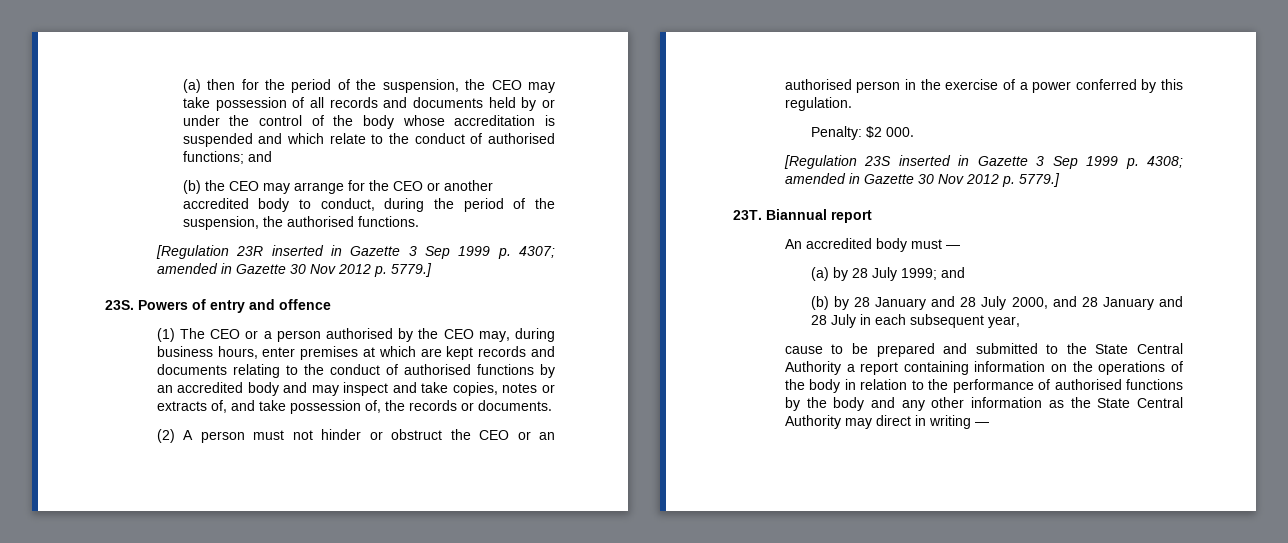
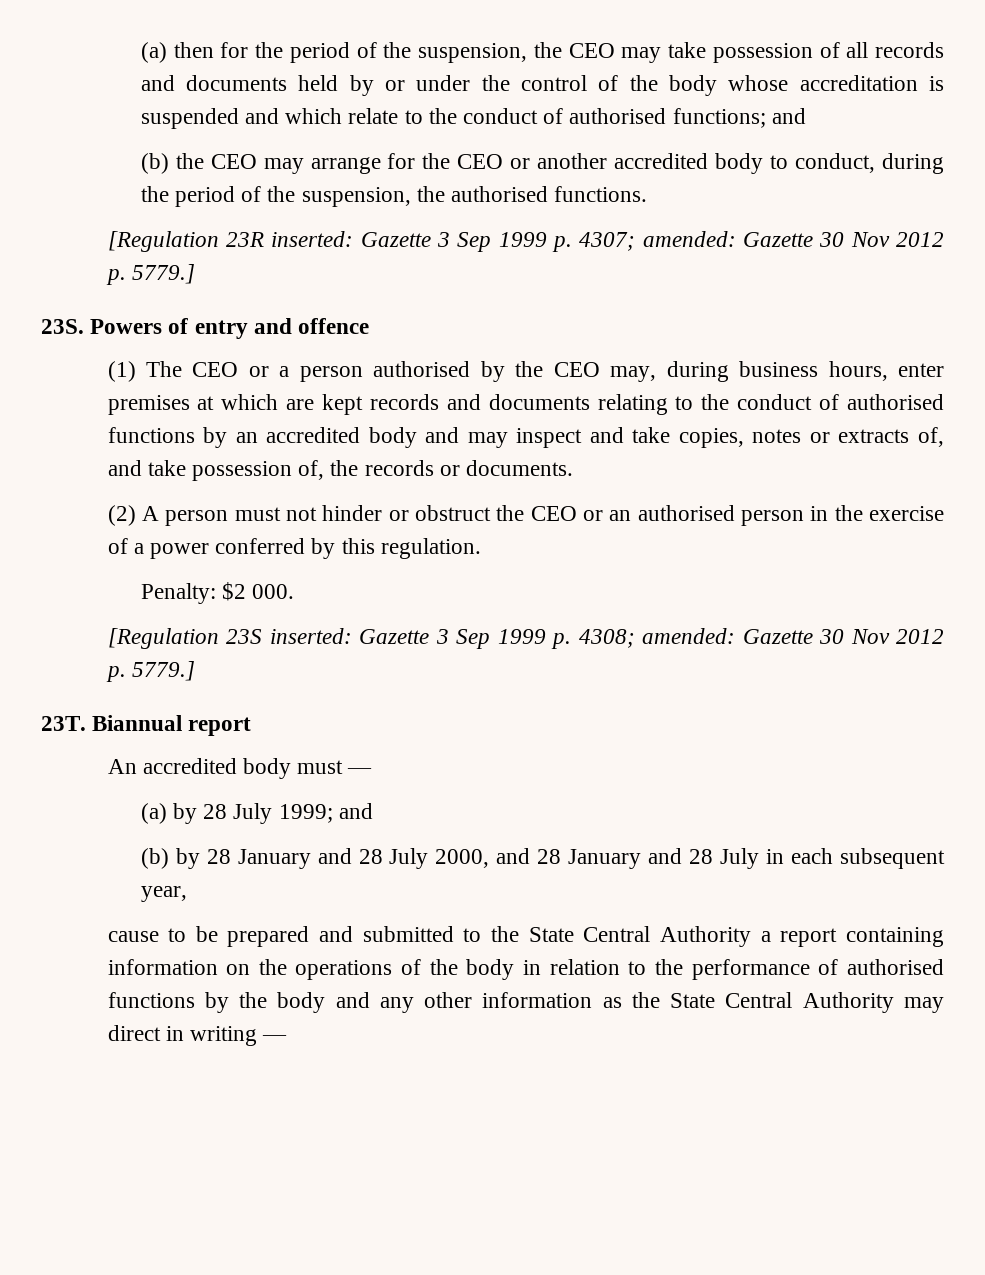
[271,245,342,256] inserted in -> [271,231,354,247] inserted:
[156,263,232,274] amended in -> [642,231,736,247] amended:
[898,155,970,166] inserted in -> [269,628,352,644] inserted:
[784,173,860,184] amended in -> [642,628,736,644] amended:

